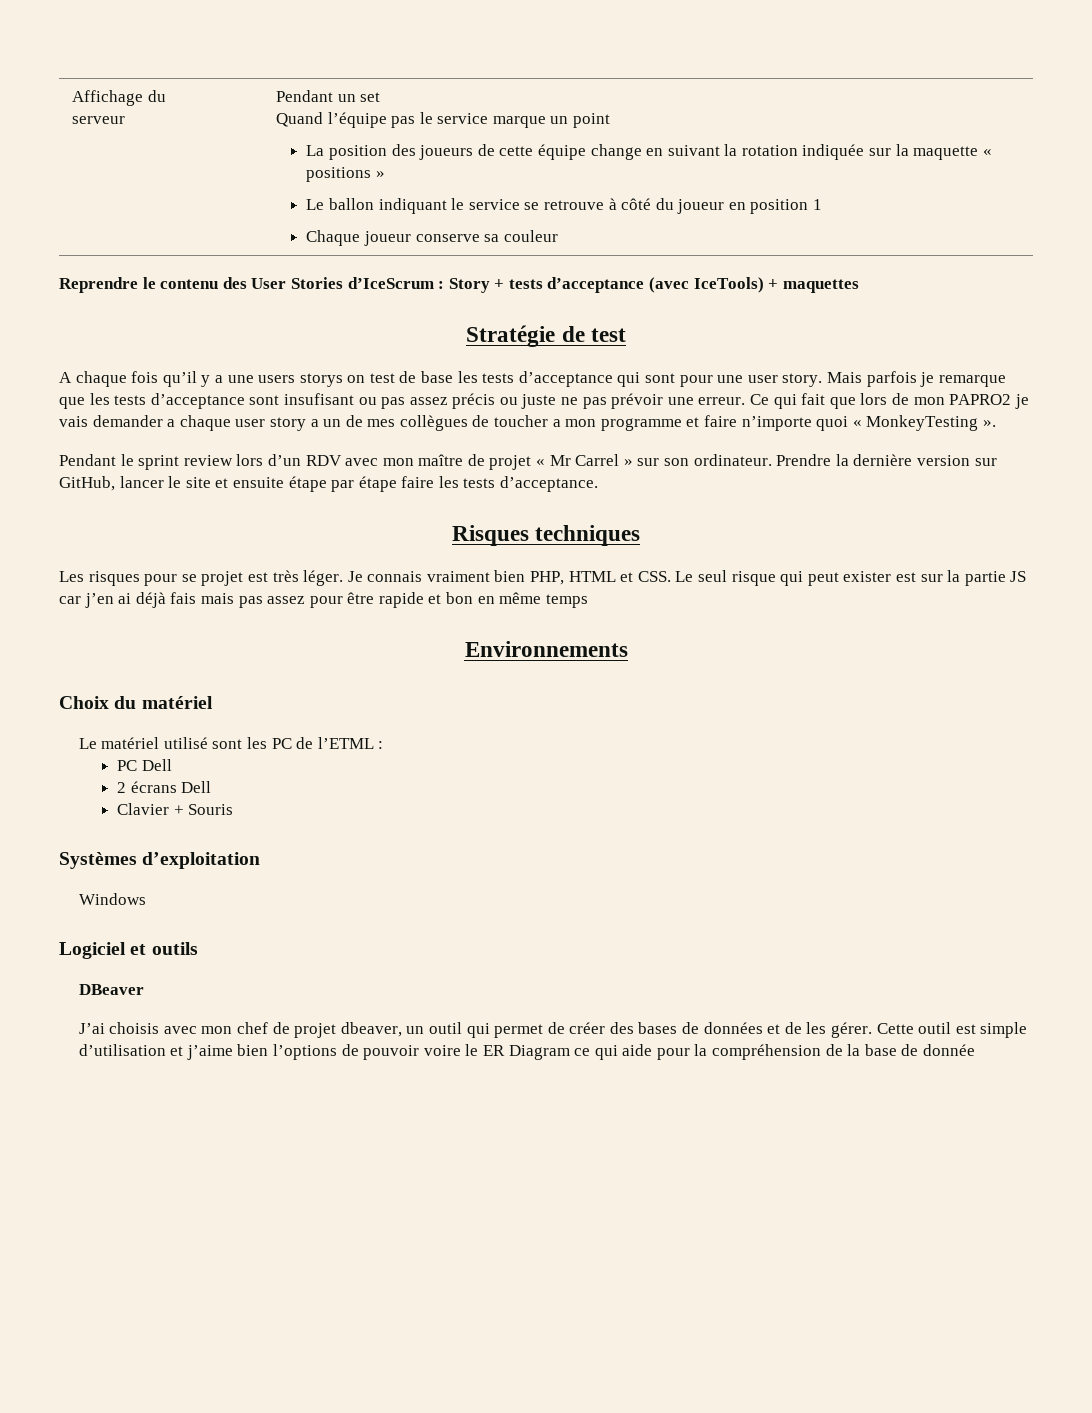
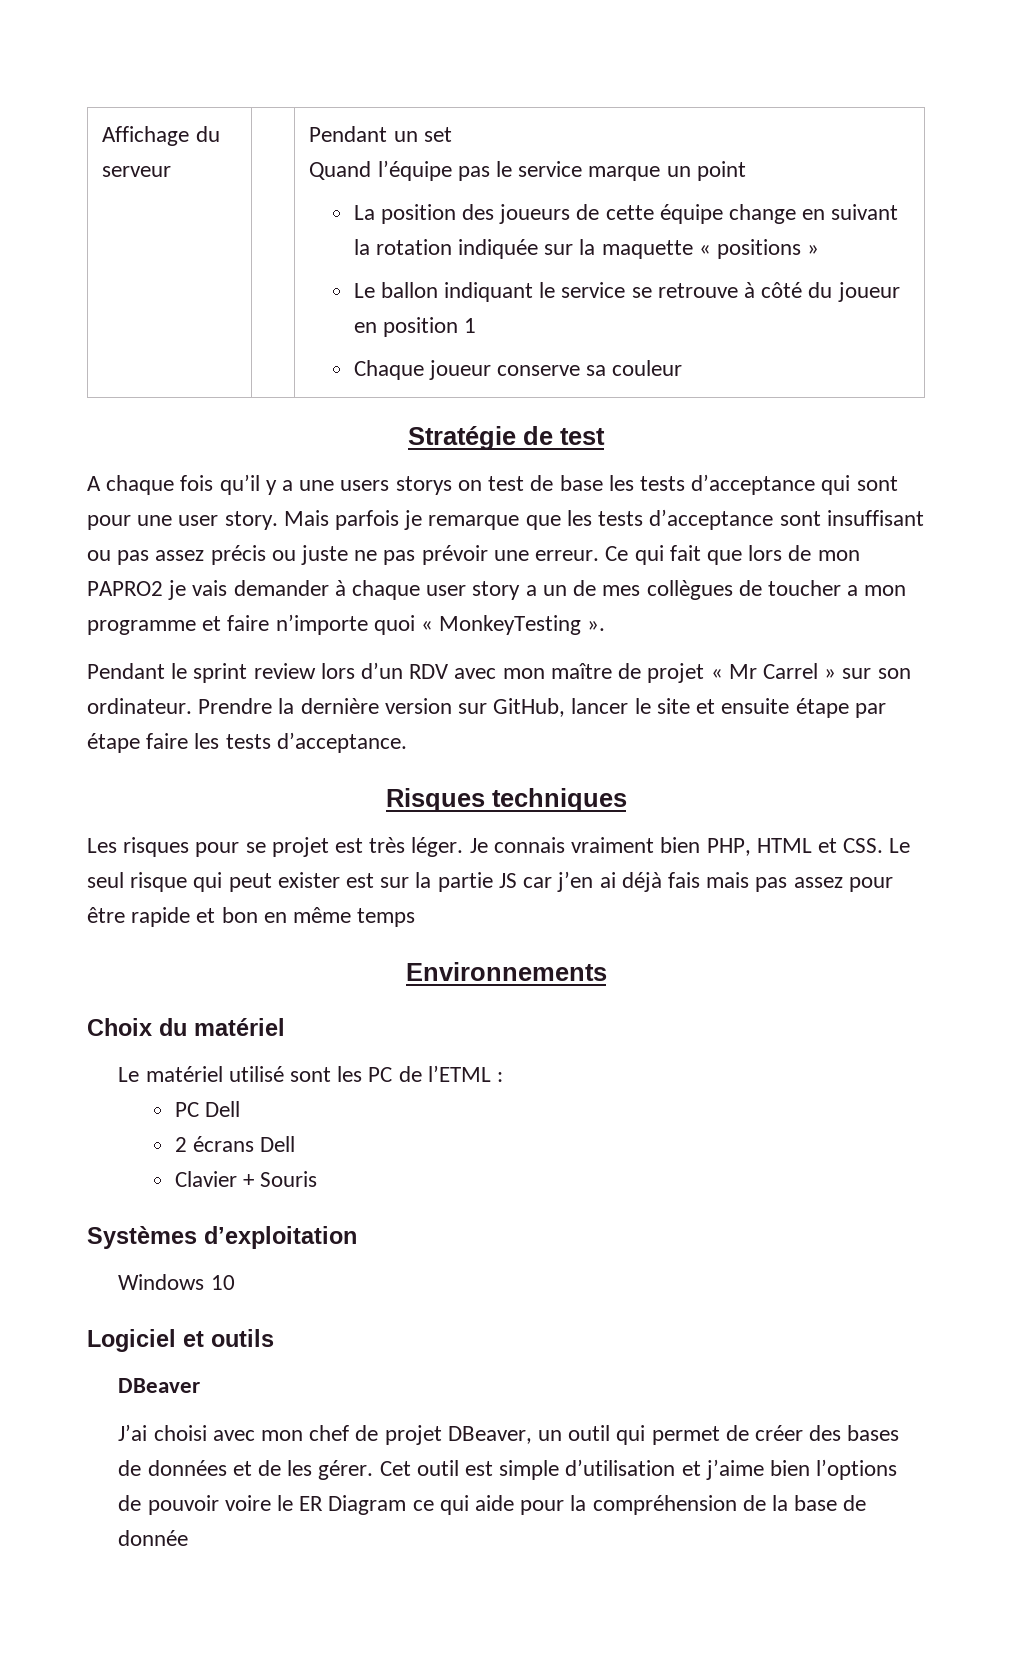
[59,277,859,293] // Reprendre le contenu des User Stories d’IceScrum : Story + tests d’acceptance (avec IceTools) + maquettes -> (683, 368) none
[283,393,354,405] insufisant -> [826,510,924,526] insuffisant
[167,419,176,427] a -> [334,580,346,596] à
(146, 899) none -> [210,1275,235,1290] 10
[109,1022,160,1034] choisis -> [153,1425,207,1441] choisi
[340,1022,402,1037] dbeaver, -> [447,1426,532,1444] DBeaver,
[876,1023,914,1034] Cette -> [379,1461,411,1476] Cet

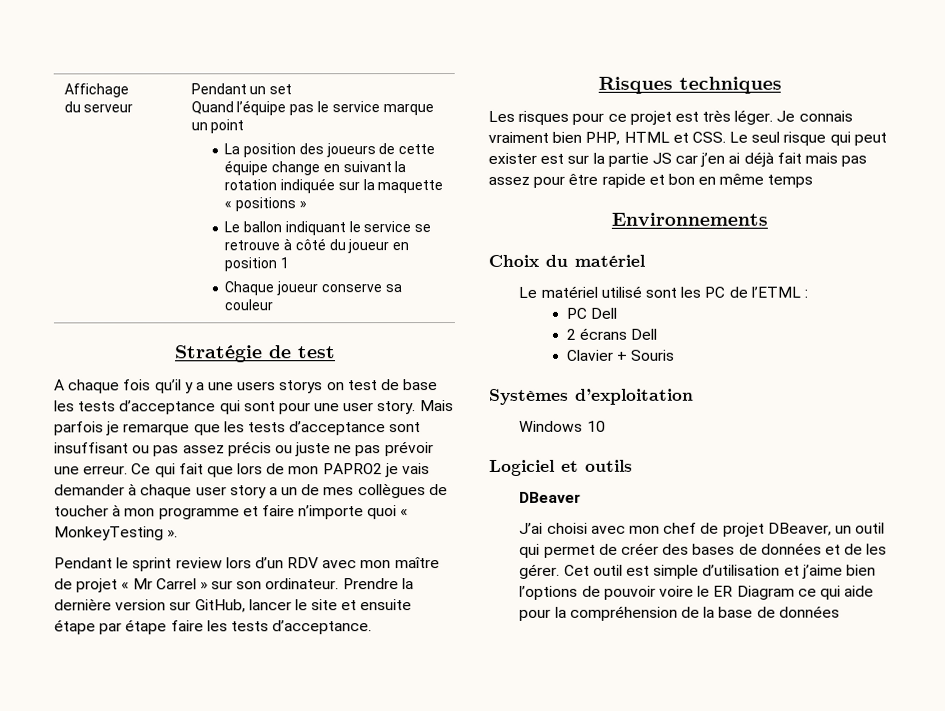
[847,585,859,596] a -> [112,504,122,517] à
[245,842,266,853] se -> [607,113,627,122] ce
[667,872,700,888] fais -> [776,152,802,164] fait
[118,1530,189,1546] donnée -> [778,605,840,618] données

